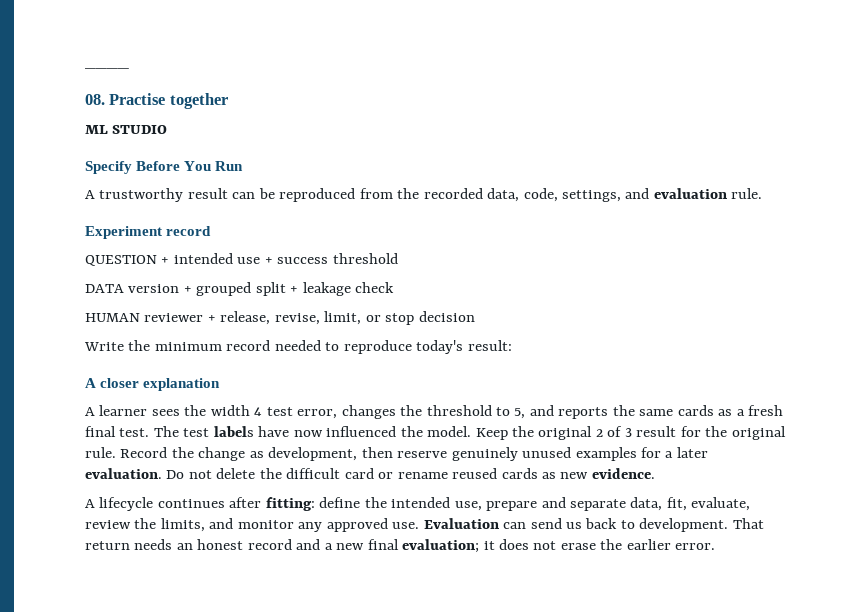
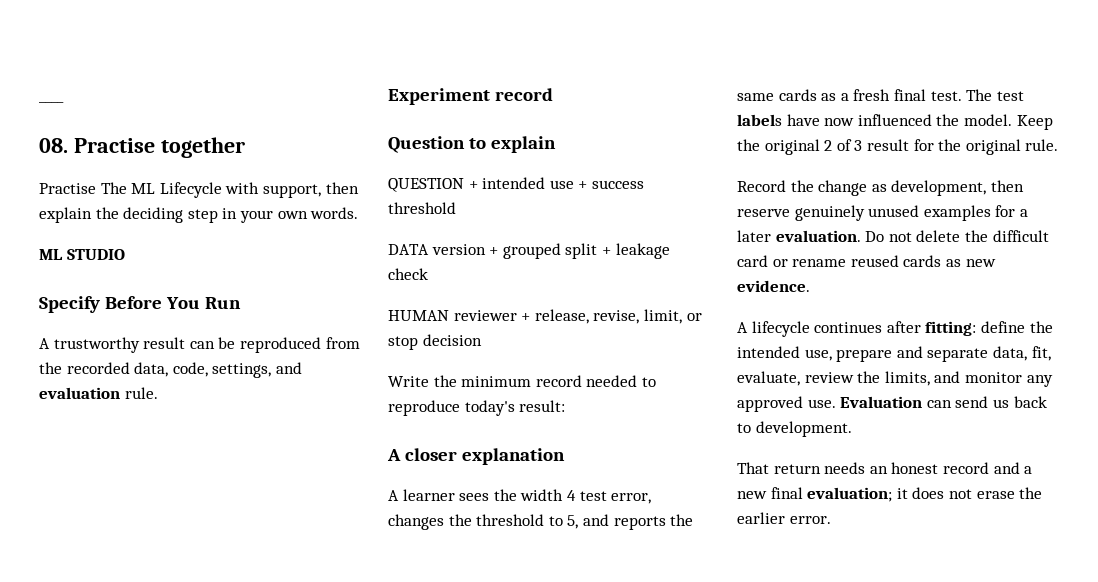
(228, 101) none -> [39,182,359,198] [39,207,359,223] // Practise The ML Lifecycle with support, then explain the deciding step in your own words.
(212, 231) none -> [388,136,556,153] // Question to explain
(116, 452) none -> (1059, 145) //
(729, 525) none -> (852, 429) //

